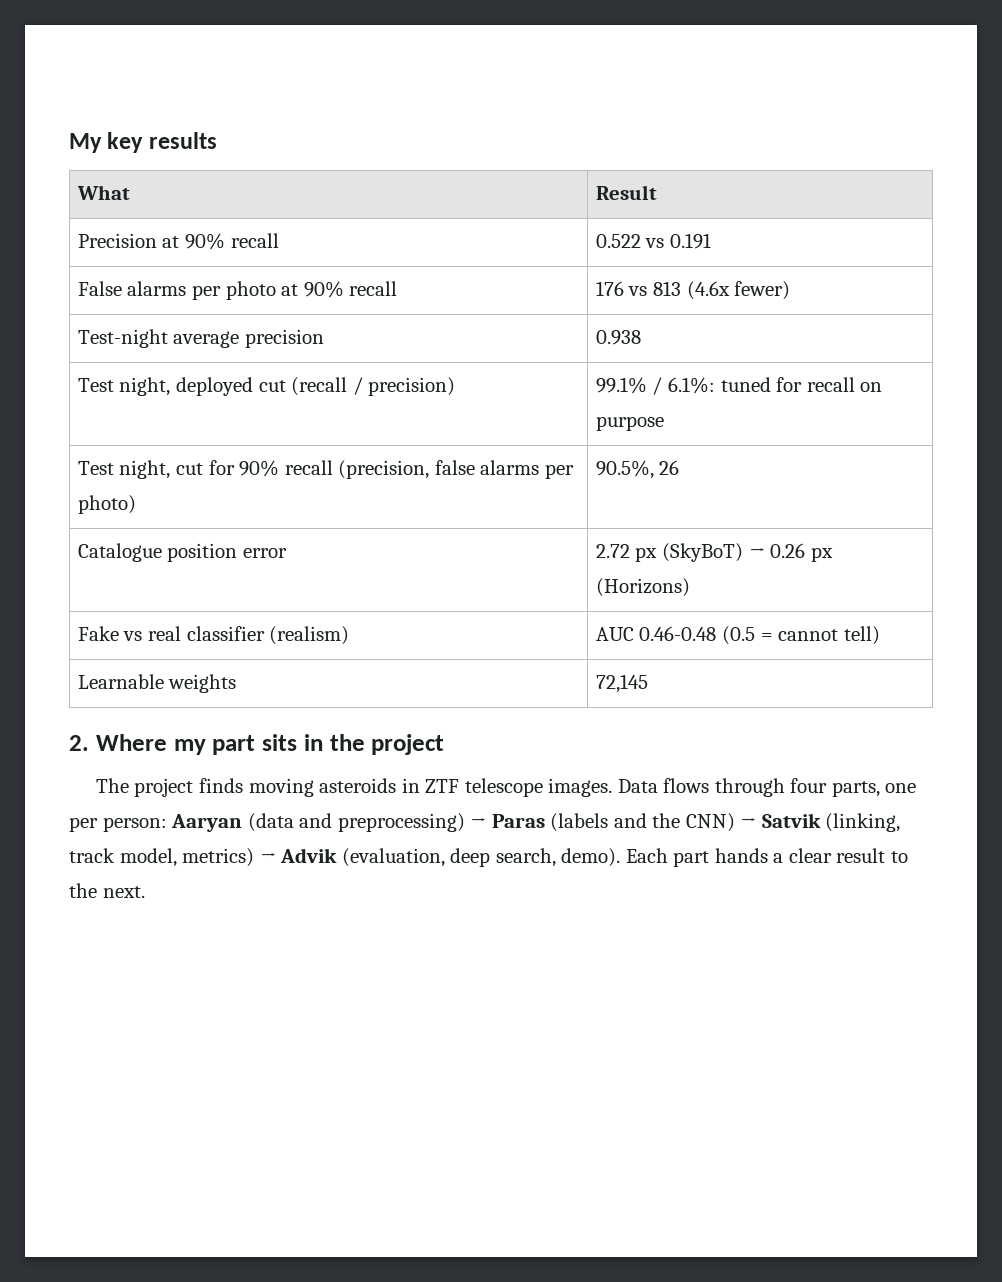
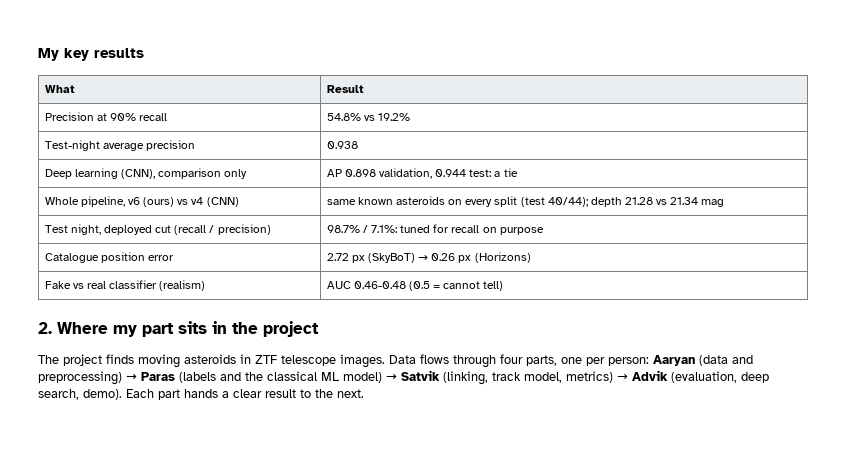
[595,233,711,249] [77,281,398,300] [595,281,791,300] [77,329,324,348] [595,330,641,345] 0.522 vs 0.191 // False alarms per photo at 90% recall | 176 vs 813 (4.6x fewer) // Test-night average precision | 0.938 -> [326,113,411,121] [44,140,196,151] [326,141,358,149] [44,168,248,179] [326,168,518,179] [44,196,239,207] [326,196,725,207] 54.8% vs 19.2% // Test-night average precision | 0.938 // Deep learning (CNN), comparison only | AP 0.898 validation, 0.944 test: a tie // Whole pipeline, v6 (ours) vs v4 (CNN) | same known asteroids on every split (test 40/44); depth 21.28 vs 21.34 mag
[595,377,715,395] 99.1% / 6.1%: -> [326,225,398,233] 98.7% / 7.1%:
[77,460,574,479] [77,495,136,514] [595,460,680,479] // Test night, cut for 90% recall (precision, false alarms per photo) | 90.5%, 26 -> (544, 231) none
[77,674,237,693] [595,674,648,693] // Learnable weights | 72,145 -> (504, 286) none
[685,813,735,832] CNN) -> [267,371,382,383] classical ML model)

